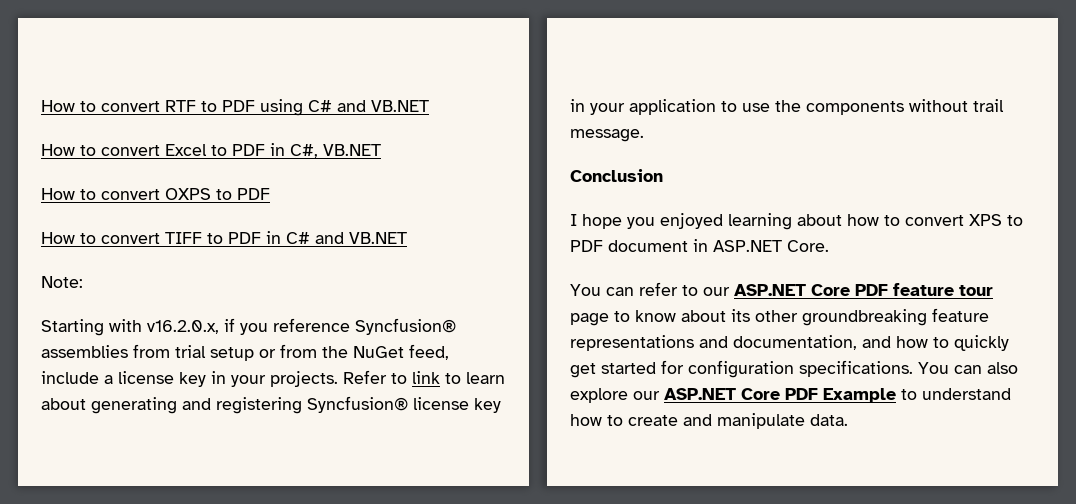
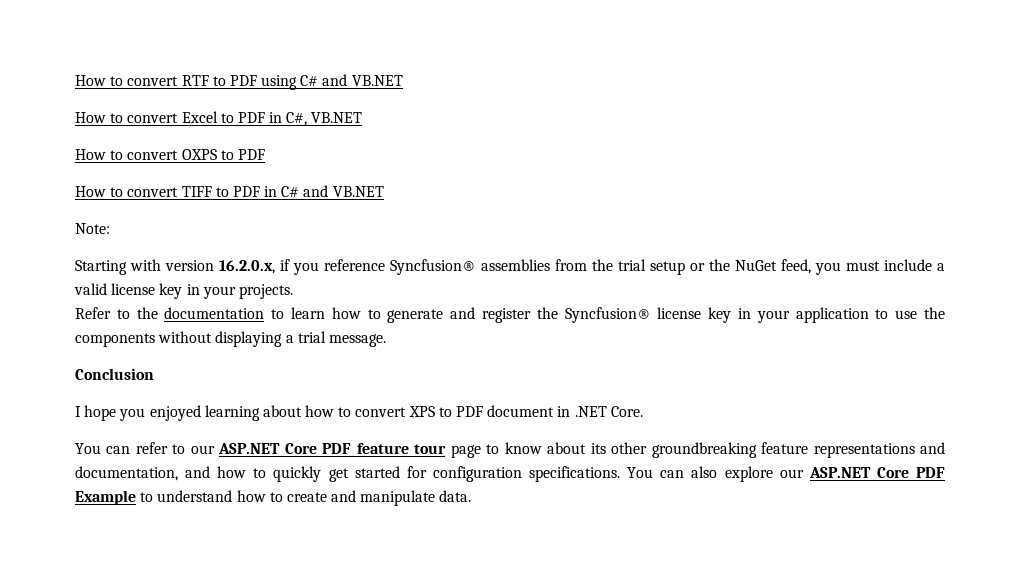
[147,320,219,334] v16.2.0.x, -> [165,260,275,274] version 16.2.0.x,
(170, 351) none -> [592,259,613,271] the
[280,344,317,358] from -> (705, 267) none
(449, 352) none -> [815,261,880,275] you must
(113, 379) none -> [74,283,107,295] valid
(338, 379) none -> (293, 291) //
[412,371,505,384] [41,397,302,414] link to learn about generating and registering -> [136,307,558,323] the documentation to learn how to generate and register the
[973,99,1004,112] trail -> [215,331,326,347] displaying a trial
[713,240,782,252] ASP.NET -> [574,406,607,417] .NET

